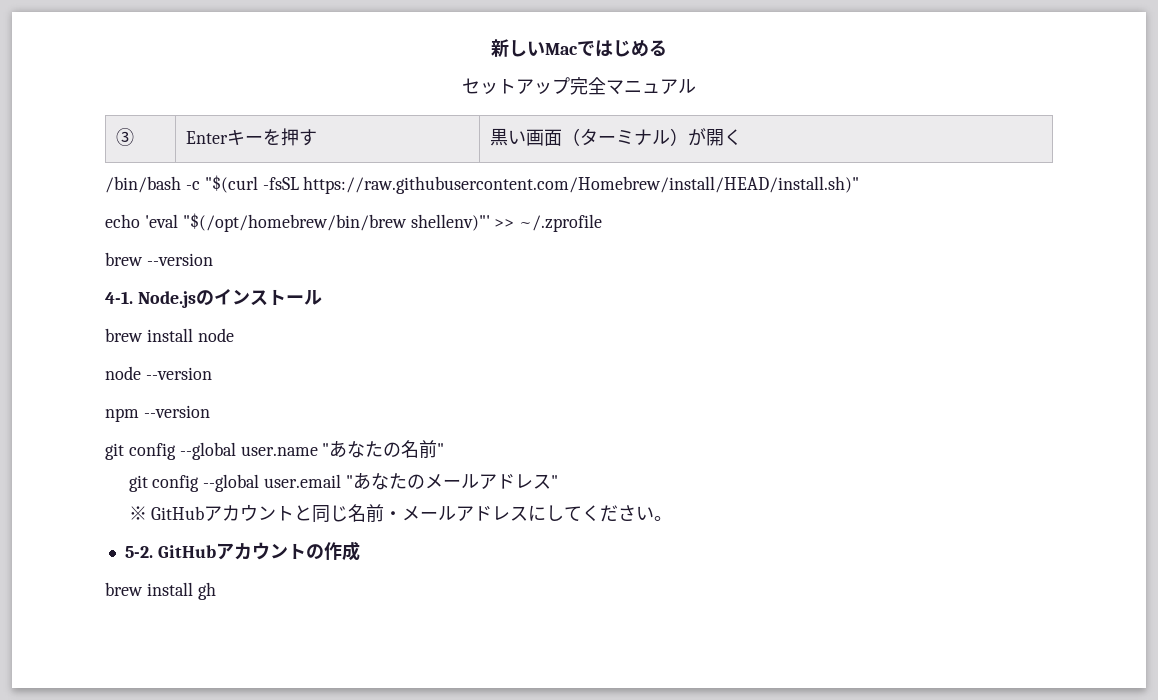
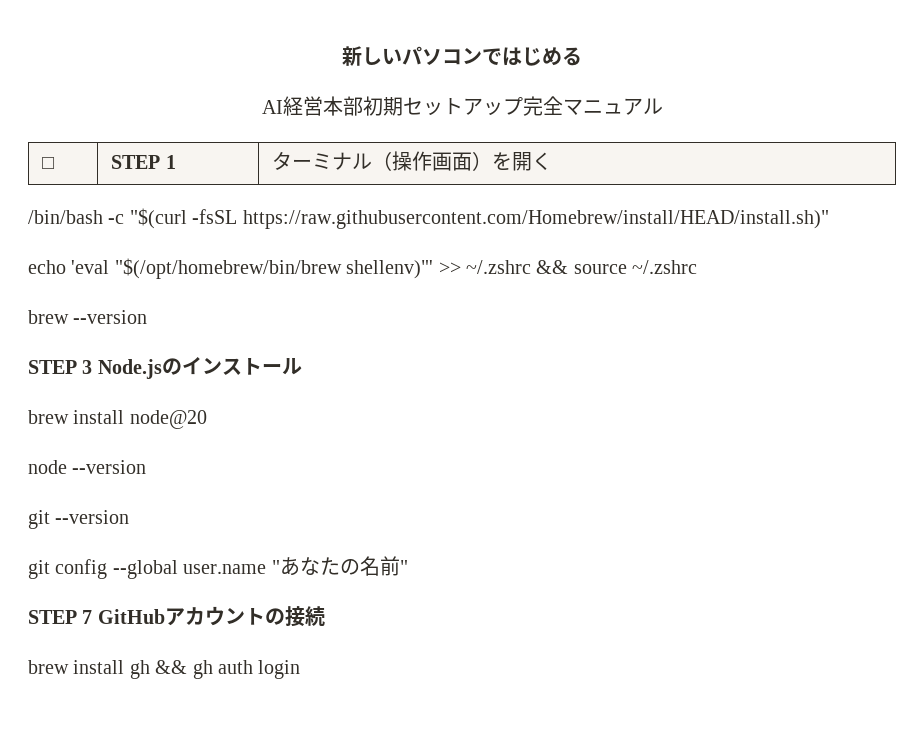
[545,43,578,55] Mac -> [402,46,482,65] パソコン
(667, 48) none -> [261,96,403,116] AI経営本部初期
[116,128,135,146] [186,128,318,146] [490,128,707,146] ③ | Enterキーを押す | 黒い画面（ターミナル）が -> [42,157,56,169] [111,155,176,169] [272,151,513,171] □ | STEP 1 | ターミナル（操作画面）を
[519,214,603,232] ~/.zprofile -> [465,260,698,274] ~/.zshrc && source ~/.zshrc
[105,291,133,304] 4-1. -> [28,360,93,374] STEP 3
[197,328,234,342] node -> [129,410,207,429] node@20
[105,408,139,422] npm -> [28,510,50,529] git
[128,472,559,492] [128,504,673,523] [124,546,153,558] git config --global user.email "あなたのメールアドレス" // ※ GitHubアカウントと同じ名前・メールアドレスにしてください。 // 5-2. -> [28,610,93,624] STEP 7
[323,541,360,561] 作成 -> [284,606,325,627] 接続
(216, 591) none -> [155,660,301,679] && gh auth login

